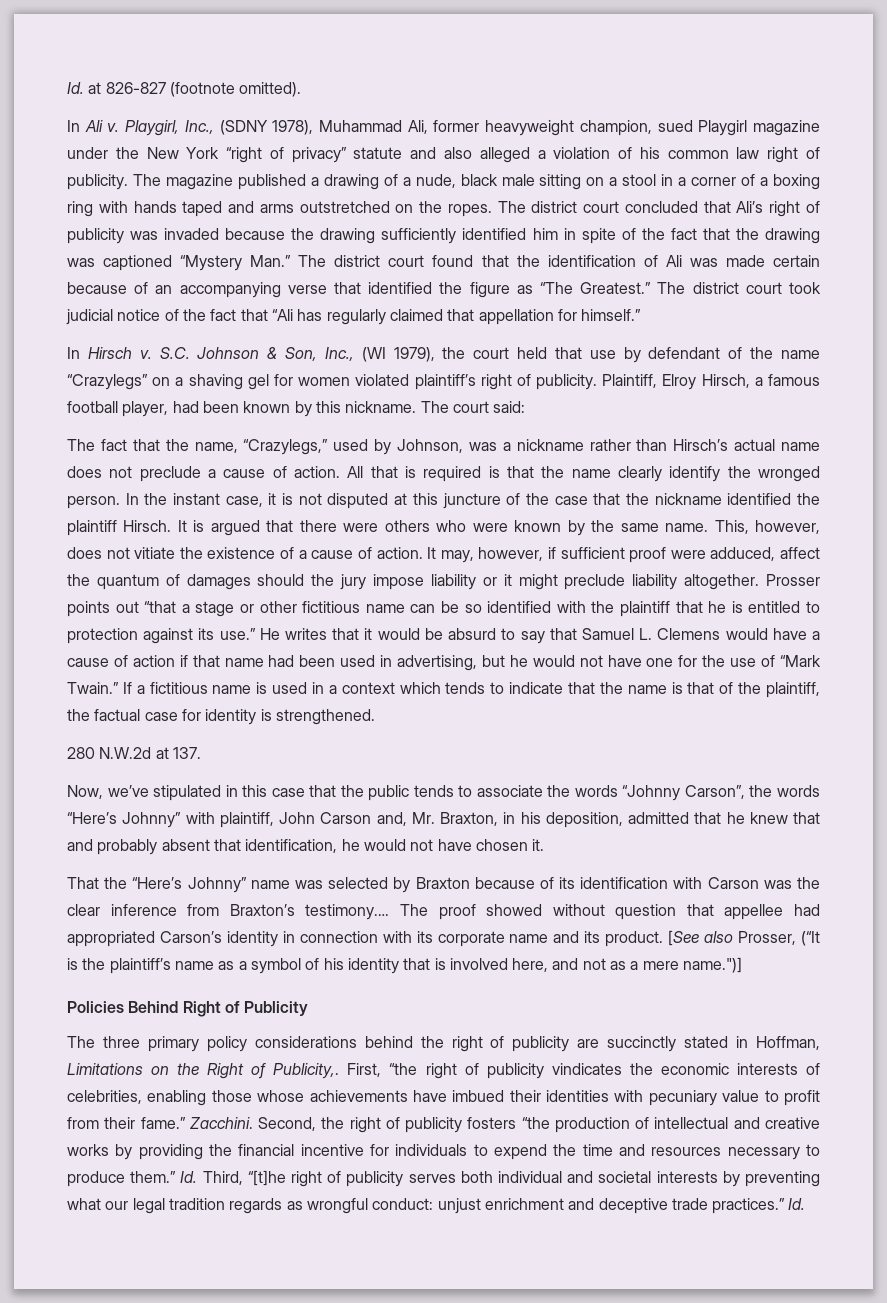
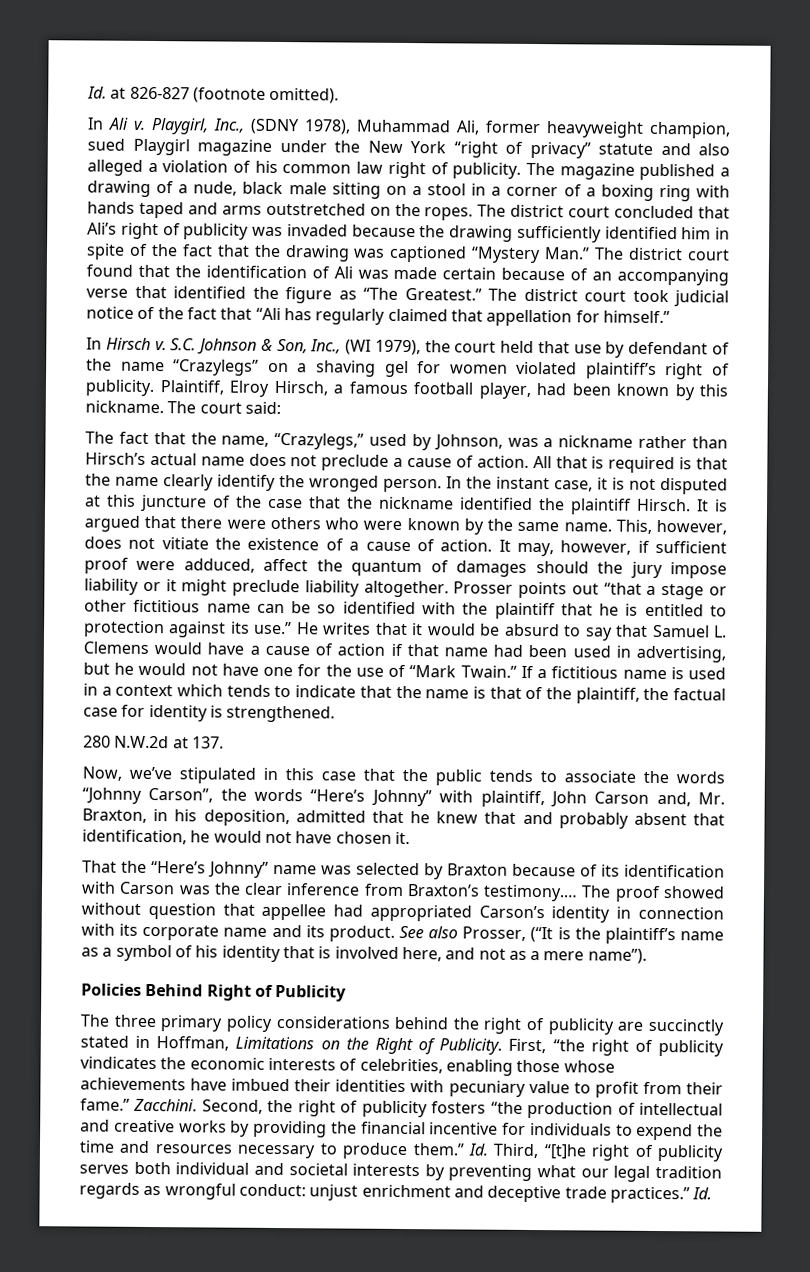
[668,930,700,946] [See -> [399,925,424,939] See
[683,957,743,973] name.")] -> [587,948,647,964] name”).
[273,1063,340,1079] Publicity,. -> [439,1038,503,1055] Publicity.

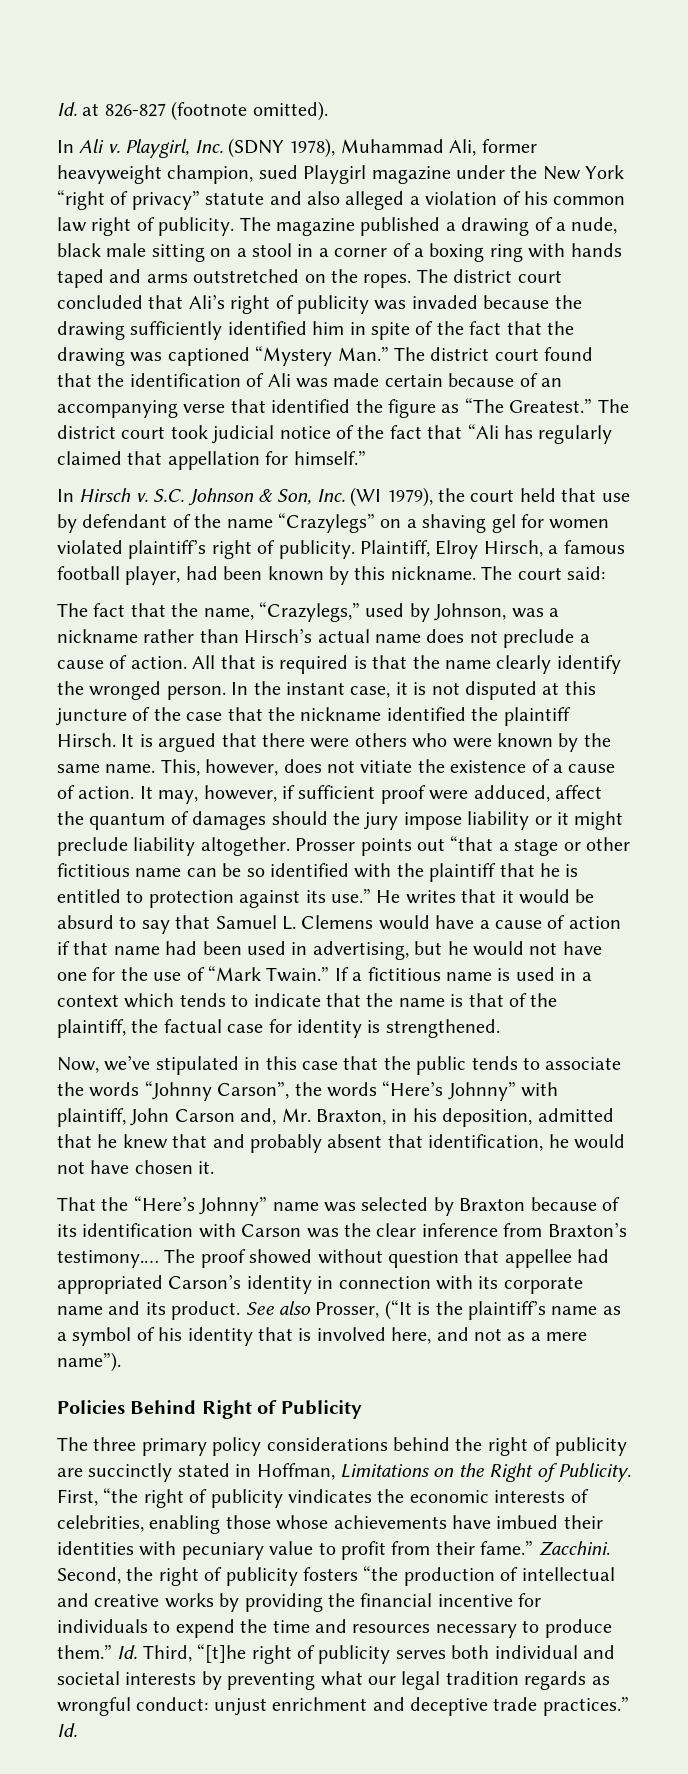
[213,118,245,133] Inc., -> [194,140,223,153] Inc.
[310,339,342,354] Inc., -> [316,489,345,502] Inc.
[83,735,224,749] // 280 N.W.2d at 137. -> (500, 1028) none

